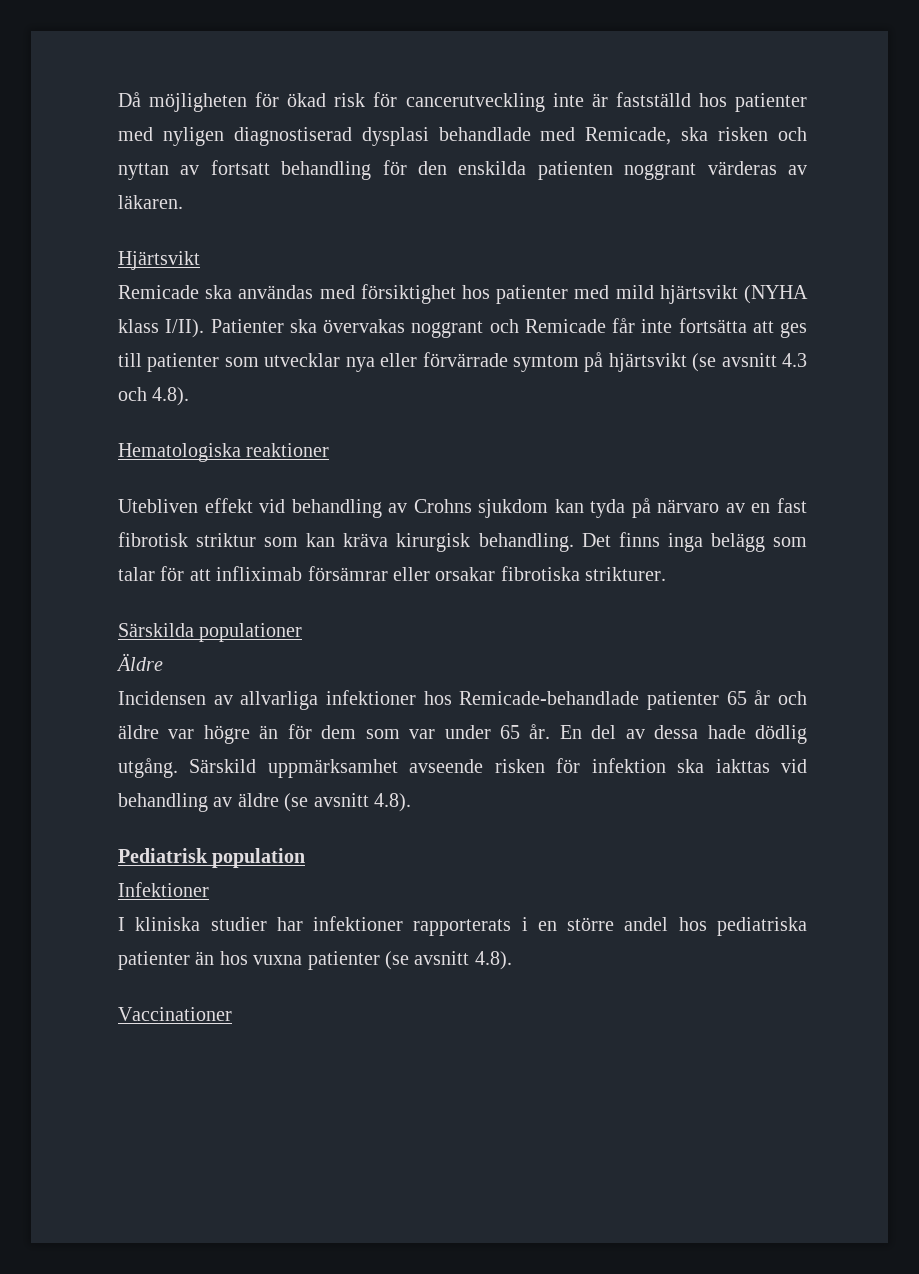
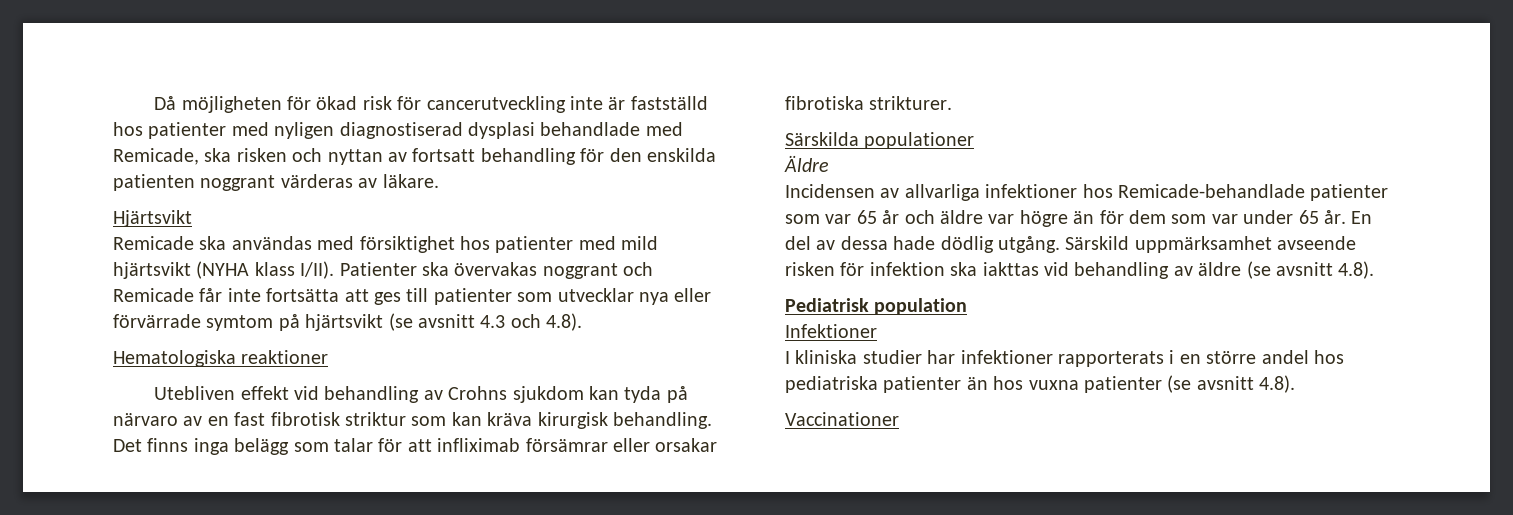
[118,195,183,209] läkaren. -> [382,174,439,188] läkare.
(719, 700) none -> [785,214,852,224] som var

